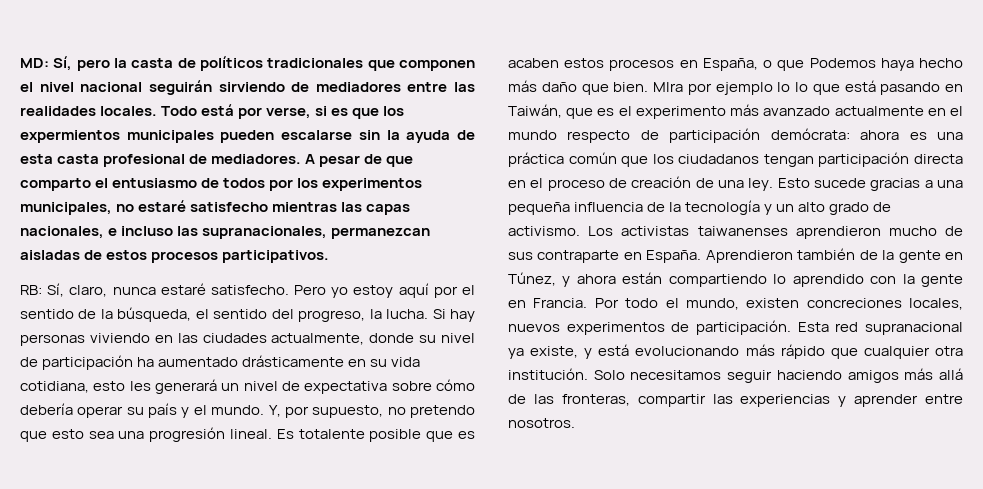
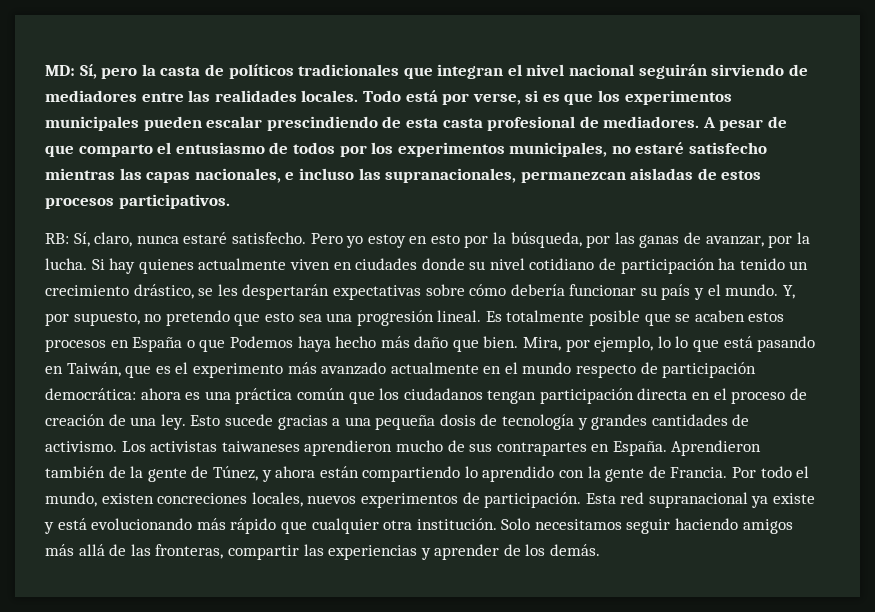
[399,60,475,71] componen -> [437,64,504,79] integran
[20,130,120,143] expermientos -> [624,90,732,105] experimentos
[281,130,451,143] escalarse sin la ayuda -> [206,116,378,131] escalar prescindiendo
[398,283,476,298] [20,307,475,322] [20,333,365,346] aquí por el sentido de la búsqueda, el sentido del progreso, la lucha. Si hay personas viviendo en las ciudades actualmente, -> [409,232,810,248] [45,258,418,274] en esto por la búsqueda, por las ganas de avanzar, por la lucha. Si hay quienes actualmente viven en ciudades
(475, 338) none -> [529,258,595,270] cotidiano
[158,355,421,367] [20,379,388,394] aumentado drásticamente en su vida cotidiana, esto les generará un nivel de expectativa -> [739,258,809,270] [45,284,421,300] tenido un crecimiento drástico, se les despertarán expectativas
[77,406,124,418] operar -> [569,284,637,296] funcionar
[298,429,365,439] totalente -> [506,310,585,322] totalmente
[458,431,476,439] es -> [675,314,691,322] se
[702,58,758,71] España, -> [132,337,183,352] España
[653,82,773,95] MIra por ejemplo -> [523,336,654,352] Mira, por ejemplo,
[770,128,850,140] demócrata: -> [45,388,136,400] democrática:
[574,200,870,215] influencia de la tecnología y un alto grado -> [439,414,728,430] dosis de tecnología y grandes cantidades
[697,226,788,236] taiwanenses -> [221,441,300,452] taiwaneses
[537,250,620,263] contraparte -> [496,442,587,456] contrapartes
[945,252,964,260] en -> [191,466,209,478] de
[508,300,526,308] en -> [648,466,666,478] de
[530,346,579,358] existe, -> [773,493,816,504] existe
[925,394,963,404] [508,418,575,428] entre nosotros. -> [503,544,601,556] de los demás.

